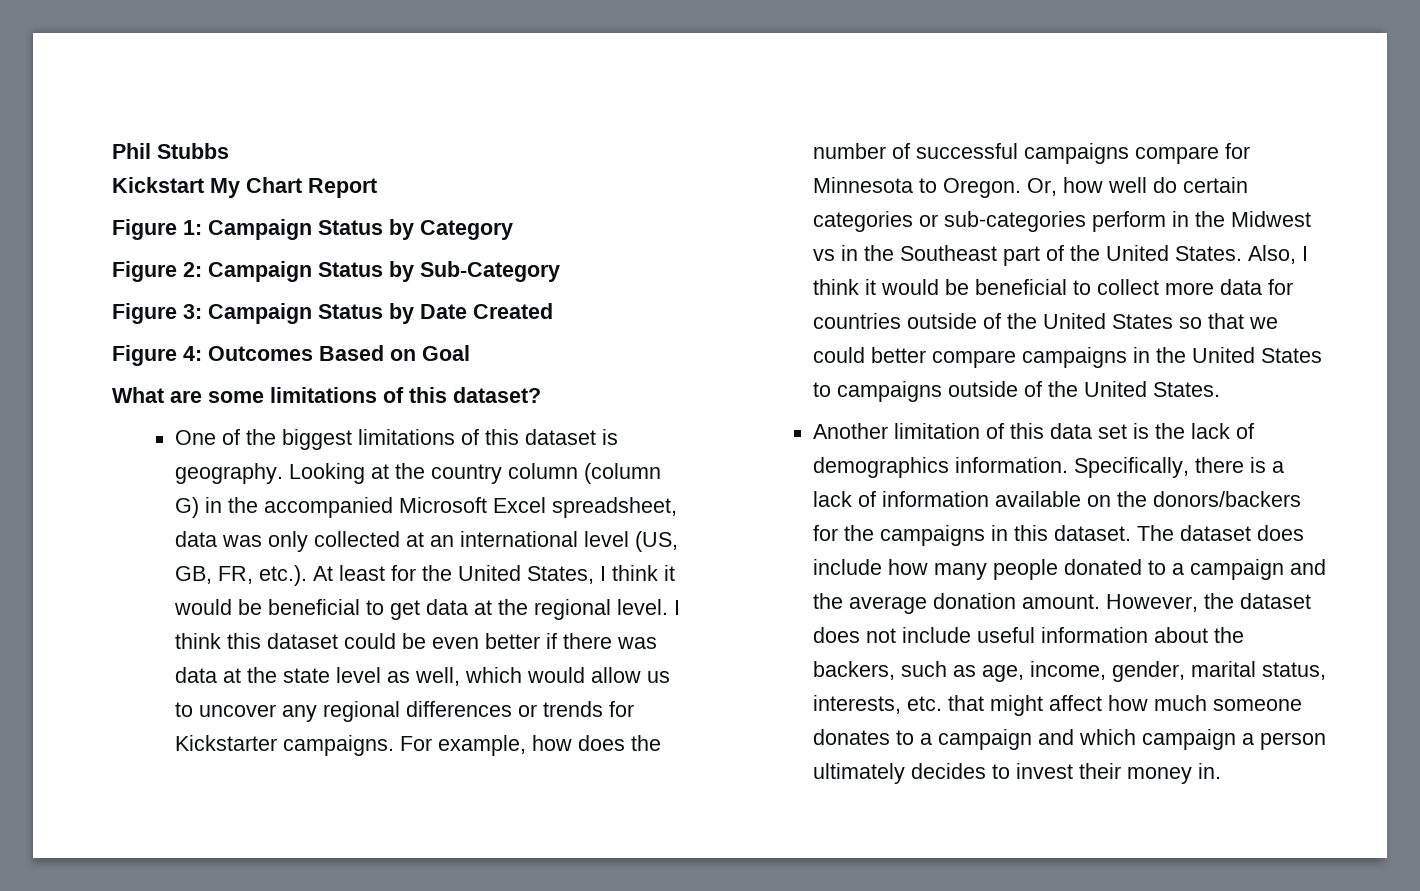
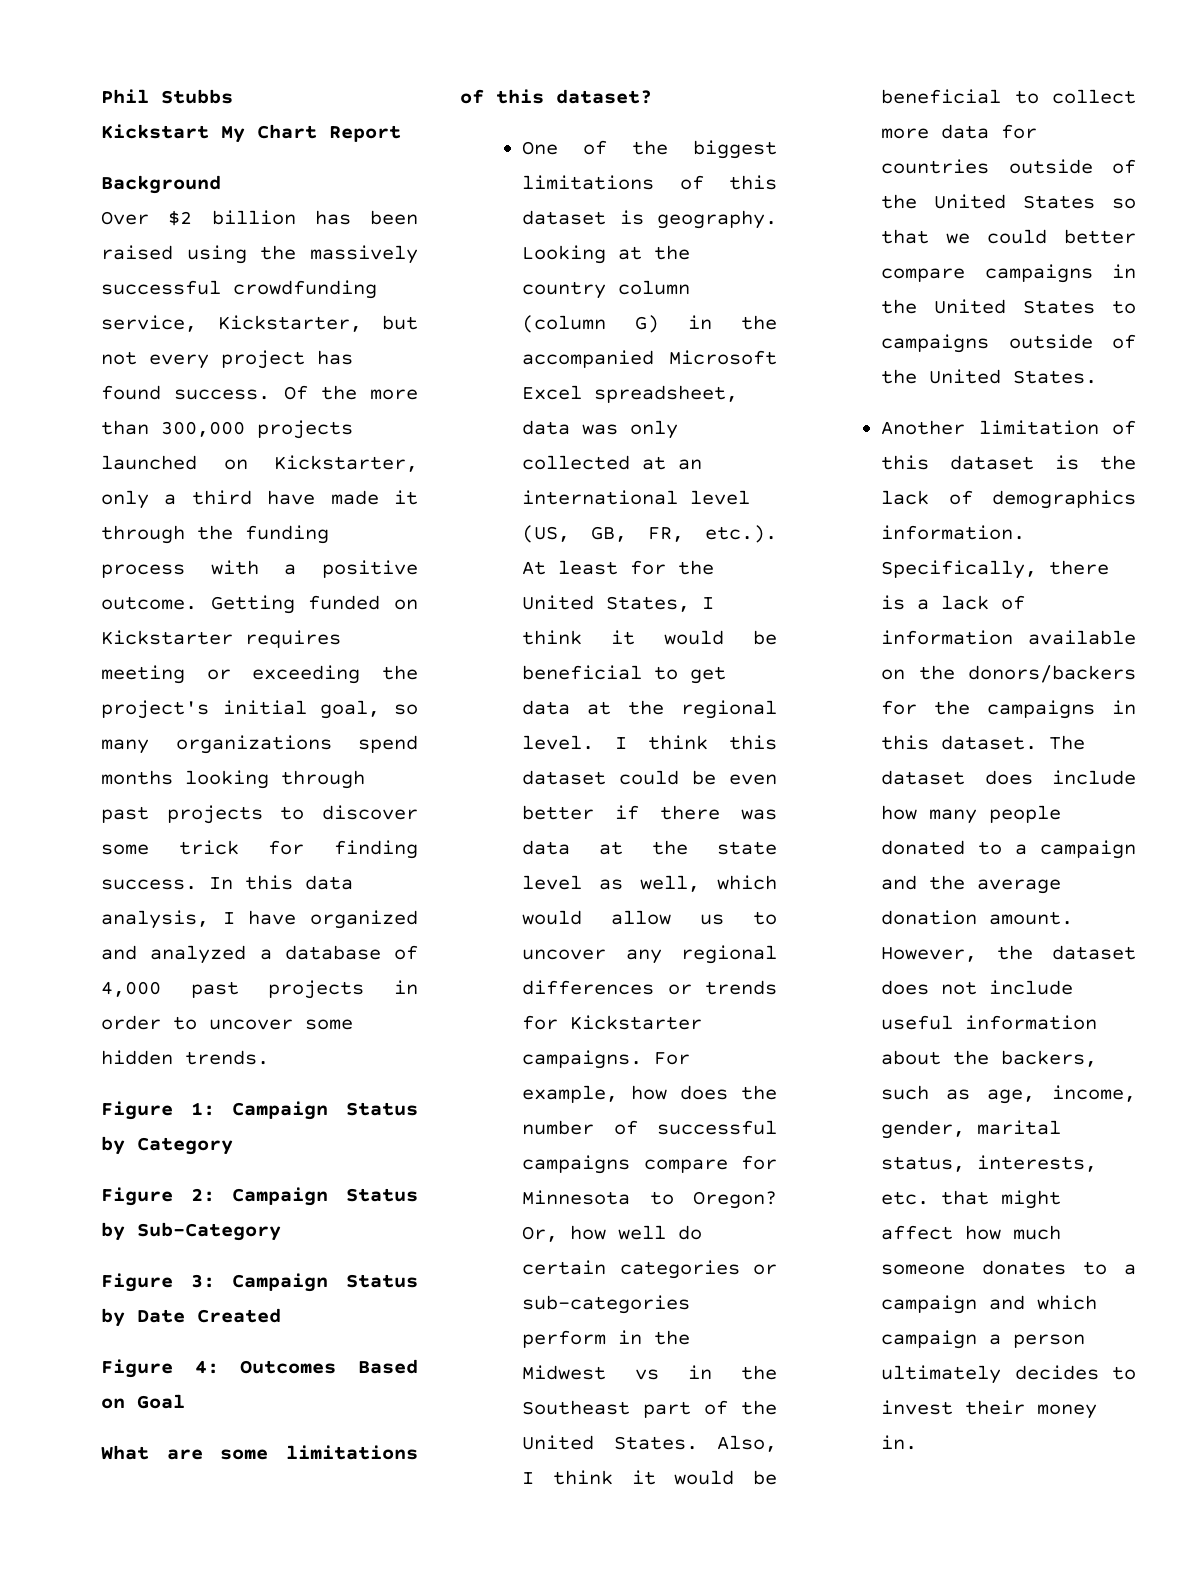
(377, 188) none -> [101,175,221,194] [101,210,418,226] [101,245,418,264] [101,280,377,299] [101,315,418,332] [101,350,353,369] [101,385,418,400] [101,420,353,439] [101,455,418,472] [101,490,418,509] [101,525,329,544] [101,560,418,578] [101,595,419,614] [101,630,341,648] [101,665,418,684] [101,700,419,719] [101,735,418,754] [101,770,365,789] [101,805,418,824] [101,840,418,859] [101,875,353,890] [101,910,418,929] [101,945,418,964] [101,980,419,999] [101,1015,353,1030] [101,1050,269,1065] // Background // Over $2 billion has been raised using the massively successful crowdfunding service, Kickstarter, but not every project has found success. Of the more than 300,000 projects launched on Kickstarter, only a third have made it through the funding process with a positive outcome. Getting funded on Kickstarter requires meeting or exceeding the project's initial goal, so many organizations spend months looking through past projects to discover some trick for finding success. In this data analysis, I have organized and analyzed a database of 4,000 past projects in order to uncover some hidden trends.
[942,178,1021,198] Oregon. -> [693,1191,777,1209] Oregon?
[1049,423,1127,439] data set -> [950,455,1035,470] dataset

